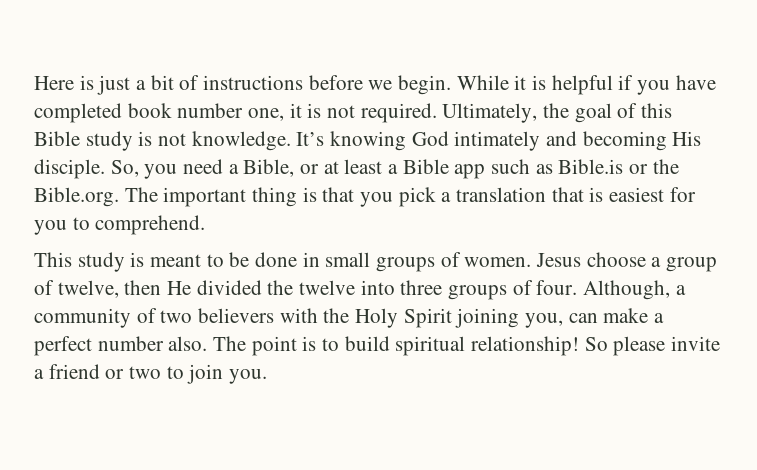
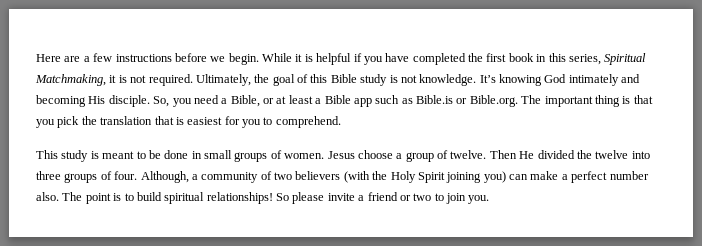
[79,75,200,95] is just a bit of -> [64,53,113,62] are a few
[127,103,285,121] book number one, -> [468,53,647,65] [35,74,106,86] the first book in this series, Spiritual Matchmaking,
[652,159,679,174] the -> (468, 101) none
[441,192,452,202] a -> [81,116,97,125] the
[57,280,162,298] twelve, then -> [450,150,517,159] twelve. Then
[279,308,318,323] with -> [343,171,370,183] (with
[525,313,564,328] you, -> [483,171,506,183] you)
[471,336,580,356] relationship! -> [206,192,273,204] relationships!

